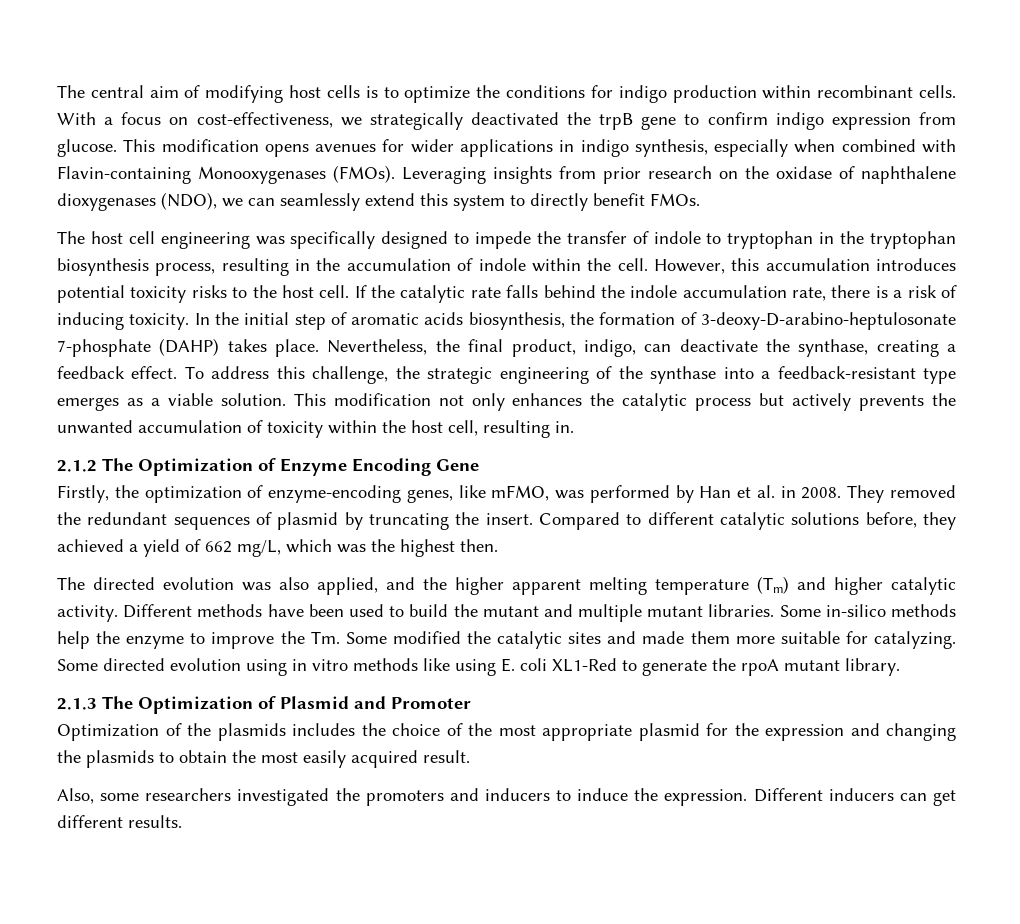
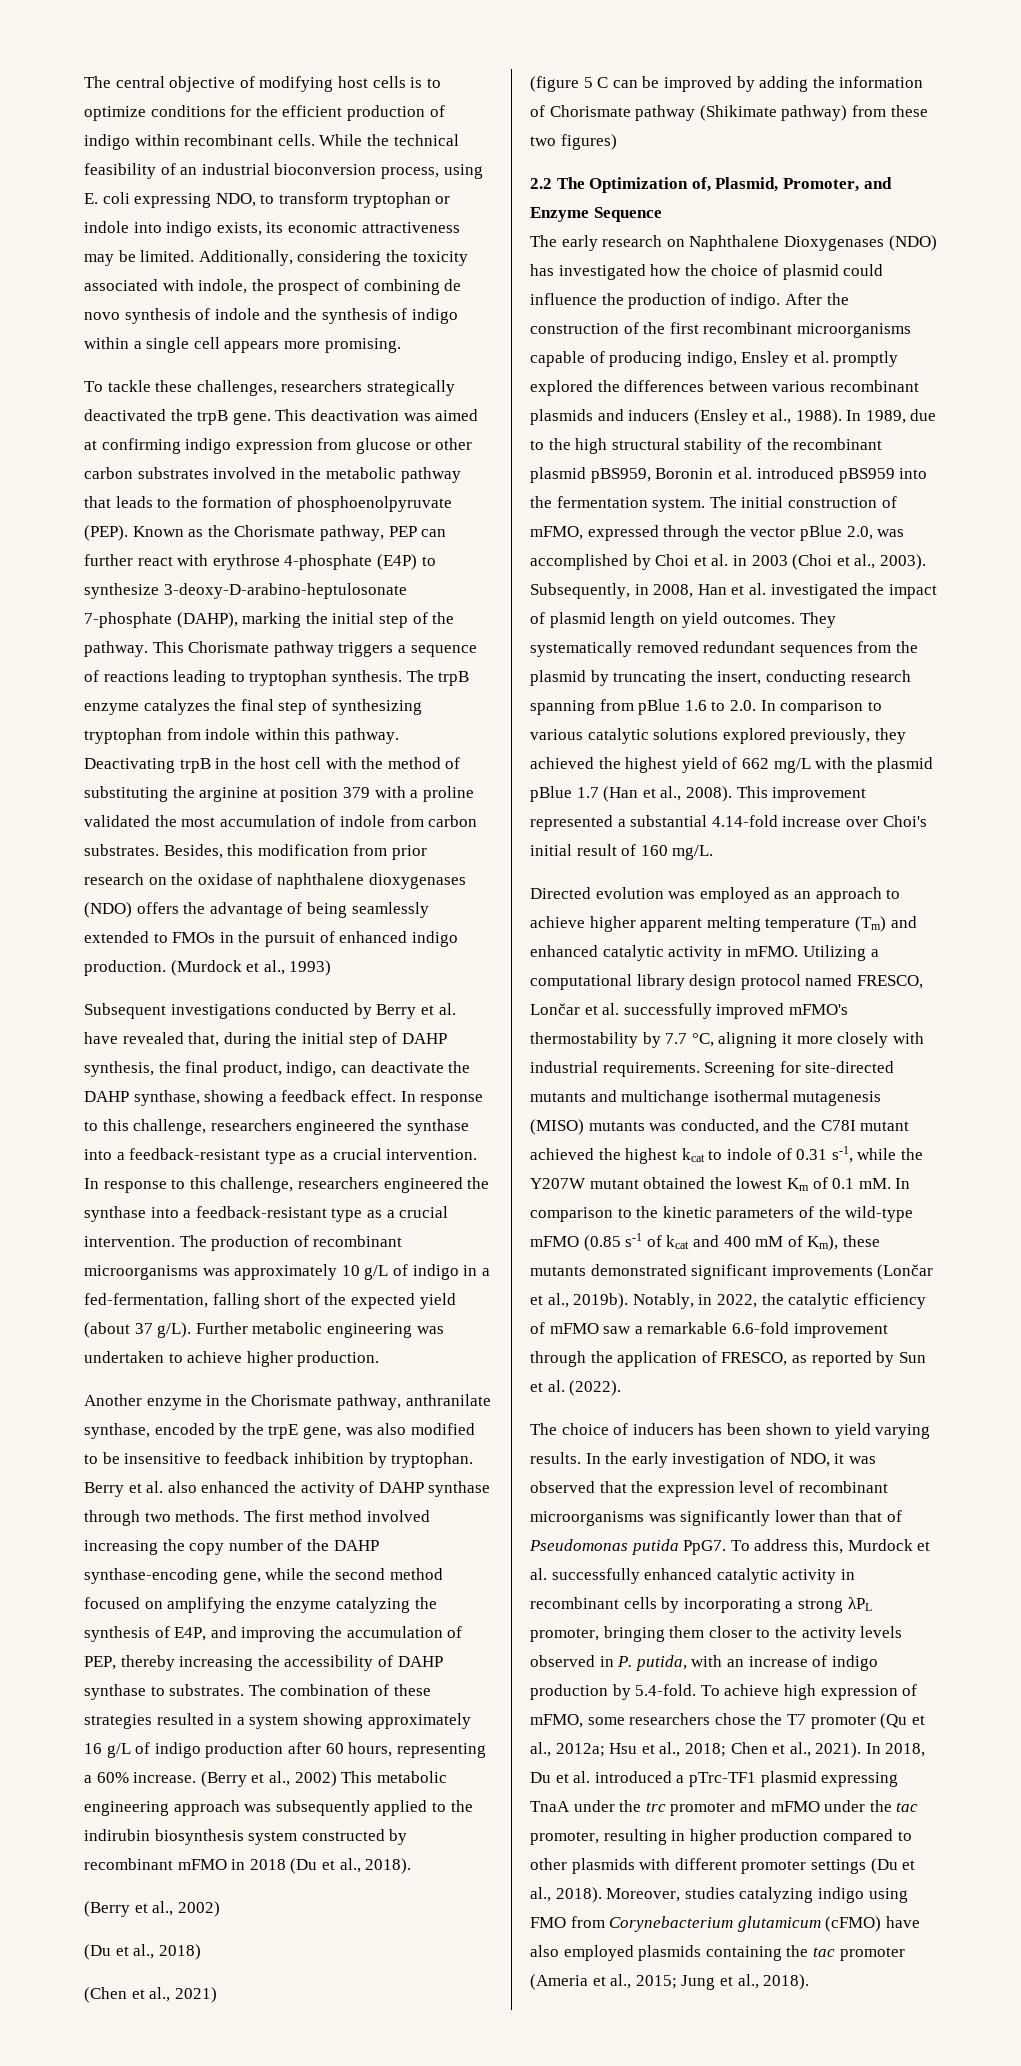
[149,86,179,98] aim -> [169,76,236,92] objective
[476,85,501,98] the -> (146, 113) none
[618,85,957,103] [57,112,956,130] [57,139,957,157] [57,165,552,184] indigo production within recombinant cells. With a focus on cost-effectiveness, we strategically deactivated the trpB gene to confirm indigo expression from glucose. This modification opens avenues for wider applications in indigo synthesis, especially when combined with Flavin-containing Monooxygenases (FMOs). Leveraging insights -> [255,105,445,121] [84,134,459,150] [84,163,483,179] [84,192,451,208] [84,221,460,237] [84,250,468,266] [84,279,462,295] [84,308,458,324] [84,337,401,353] [84,380,455,396] [84,409,479,425] [84,438,473,454] [84,467,461,483] [84,496,452,512] [84,525,447,541] [84,554,436,570] [84,583,407,599] [84,612,455,628] [84,641,477,657] [84,670,470,686] [84,699,422,715] [84,728,399,744] [84,757,461,773] [84,786,474,802] [84,815,478,827] [84,844,349,859] the efficient production of indigo within recombinant cells. While the technical feasibility of an industrial bioconversion process, using E. coli expressing NDO, to transform tryptophan or indole into indigo exists, its economic attractiveness may be limited. Additionally, considering the toxicity associated with indole, the prospect of combining de novo synthesis of indole and the synthesis of indigo within a single cell appears more promising. // To tackle these challenges, researchers strategically deactivated the trpB gene. This deactivation was aimed at confirming indigo expression from glucose or other carbon substrates involved in the metabolic pathway that leads to the formation of phosphoenolpyruvate (PEP). Known as the Chorismate pathway, PEP can further react with erythrose 4-phosphate (E4P) to synthesize 3-deoxy-D-arabino-heptulosonate 7-phosphate (DAHP), marking the initial step of the pathway. This Chorismate pathway triggers a sequence of reactions leading to tryptophan synthesis. The trpB enzyme catalyzes the final step of synthesizing tryptophan from indole within this pathway. Deactivating trpB in the host cell with the method of substituting the arginine at position 379 with a proline validated the most accumulation of indole from carbon substrates. Besides, this modification
[161,192,700,211] [57,231,956,249] [57,258,957,276] [57,285,958,303] [57,312,956,330] [57,338,428,357] (NDO), we can seamlessly extend this system to directly benefit FMOs. // The host cell engineering was specifically designed to impede the transfer of indole to tryptophan in the tryptophan biosynthesis process, resulting in the accumulation of indole within the cell. However, this accumulation introduces potential toxicity risks to the host cell. If the catalytic rate falls behind the indole accumulation rate, there is a risk of inducing toxicity. In the initial step of aromatic acids biosynthesis, the formation of 3-deoxy-D-arabino-heptulosonate 7-phosphate (DAHP) takes place. Nevertheless, -> [84,902,429,918] [84,931,458,947] [84,960,332,976] [84,1003,456,1019] [84,1032,447,1048] [84,1061,154,1077] (NDO) offers the advantage of being seamlessly extended to FMOs in the pursuit of enhanced indigo production. (Murdock et al., 1993) // Subsequent investigations conducted by Berry et al. have revealed that, during the initial step of DAHP synthesis,
[798,339,957,357] [57,366,957,384] [57,393,956,411] [57,420,574,438] [57,458,479,476] [57,485,956,503] [57,512,957,530] [57,539,498,557] [57,577,447,595] synthase, creating a feedback effect. To address this challenge, the strategic engineering of the synthase into a feedback-resistant type emerges as a viable solution. This modification not only enhances the catalytic process but actively prevents the unwanted accumulation of toxicity within the host cell, resulting in. // 2.1.2 The Optimization of Enzyme Encoding Gene // Firstly, the optimization of enzyme-encoding genes, like mFMO, was performed by Han et al. in 2008. They removed the redundant sequences of plasmid by truncating the insert. Compared to different catalytic solutions before, they achieved a yield of 662 mg/L, which was the highest then. // The directed evolution was also applied, and the -> [84,1090,484,1106] [84,1119,469,1135] [84,1148,478,1164] [84,1177,490,1193] [84,1206,449,1222] [84,1235,403,1251] [84,1264,490,1280] [84,1293,456,1309] [84,1322,444,1338] [84,1351,380,1367] [84,1394,491,1410] [84,1423,475,1439] [84,1452,474,1468] [84,1481,491,1497] [84,1510,430,1526] [84,1539,379,1555] [84,1568,443,1584] [84,1597,437,1613] [84,1626,463,1642] [84,1655,443,1671] [84,1684,431,1700] [84,1713,471,1729] [84,1742,486,1758] [84,1771,447,1787] [84,1800,473,1816] [84,1829,408,1845] [84,1858,412,1874] [84,1901,220,1917] [84,1944,201,1960] [84,1987,217,2003] [530,76,924,92] [530,105,928,121] [530,134,617,150] [530,177,892,193] [530,207,662,222] [530,235,937,251] [530,264,884,280] [530,293,849,309] [530,322,911,338] [530,351,899,367] [530,380,919,396] [530,409,937,425] [530,438,883,454] [530,467,928,483] [530,496,897,512] [530,525,905,541] [530,554,926,570] [530,583,937,599] [530,612,836,628] [530,641,918,657] [530,670,911,686] [530,699,882,715] [530,728,906,744] [530,757,934,773] [530,786,867,802] [530,815,927,831] [530,844,714,860] [530,887,901,903] [530,916,585,928] DAHP synthase, showing a feedback effect. In response to this challenge, researchers engineered the synthase into a feedback-resistant type as a crucial intervention. In response to this challenge, researchers engineered the synthase into a feedback-resistant type as a crucial intervention. The production of recombinant microorganisms was approximately 10 g/L of indigo in a fed-fermentation, falling short of the expected yield (about 37 g/L). Further metabolic engineering was undertaken to achieve higher production. // Another enzyme in the Chorismate pathway, anthranilate synthase, encoded by the trpE gene, was also modified to be insensitive to feedback inhibition by tryptophan. Berry et al. also enhanced the activity of DAHP synthase through two methods. The first method involved increasing the copy number of the DAHP synthase-encoding gene, while the second method focused on amplifying the enzyme catalyzing the synthesis of E4P, and improving the accumulation of PEP, thereby increasing the accessibility of DAHP synthase to substrates. The combination of these strategies resulted in a system showing approximately 16 g/L of indigo production after 60 hours, representing a 60% increase. (Berry et al., 2002) This metabolic engineering approach was subsequently applied to the indirubin biosynthesis system constructed by recombinant mFMO in 2018 (Du et al., 2018). // (Berry et al., 2002) // (Du et al., 2018) // (Chen et al., 2021) // (figure 5 C can be improved by adding the information of Chorismate pathway (Shikimate pathway) from these two figures) // 2.2 The Optimization of, Plasmid, Promoter, and Enzyme Sequence // The early research on Naphthalene Dioxygenases (NDO) has investigated how the choice of plasmid could influence the production of indigo. After the construction of the first recombinant microorganisms capable of producing indigo, Ensley et al. promptly explored the differences between various recombinant plasmids and inducers (Ensley et al., 1988). In 1989, due to the high structural stability of the recombinant plasmid pBS959, Boronin et al. introduced pBS959 into the fermentation system. The initial construction of mFMO, expressed through the vector pBlue 2.0, was accomplished by Choi et al. in 2003 (Choi et al., 2003). Subsequently, in 2008, Han et al. investigated the impact of plasmid length on yield outcomes. They systematically removed redundant sequences from the plasmid by truncating the insert, conducting research spanning from pBlue 1.6 to 2.0. In comparison to various catalytic solutions explored previously, they achieved the highest yield of 662 mg/L with the plasmid pBlue 1.7 (Han et al., 2008). This improvement represented a substantial 4.14-fold increase over Choi's initial result of 160 mg/L. // Directed evolution was employed as an approach to achieve
[834,577,956,595] [57,604,956,622] [57,631,956,649] [57,658,900,676] [57,696,471,714] [57,723,956,741] [57,750,470,768] [57,788,956,806] [57,815,182,828] higher catalytic activity. Different methods have been used to build the mutant and multiple mutant libraries. Some in-silico methods help the enzyme to improve the Tm. Some modified the catalytic sites and made them more suitable for catalyzing. Some directed evolution using in vitro methods like using E. coli XL1-Red to generate the rpoA mutant library. // 2.1.3 The Optimization of Plasmid and Promoter // Optimization of the plasmids includes the choice of the most appropriate plasmid for the expression and changing the plasmids to obtain the most easily acquired result. // Also, some researchers investigated the promoters and inducers to induce the expression. Different inducers can get different results. -> [530,945,879,961] [530,974,923,990] [530,1003,848,1019] [530,1032,924,1048] [530,1061,895,1077] [530,1090,882,1106] [530,1119,910,1135] [530,1146,923,1164] [530,1177,911,1191] [530,1206,914,1222] [530,1233,880,1251] [530,1264,934,1280] [530,1293,926,1309] [530,1322,888,1338] [530,1351,926,1367] [530,1380,622,1396] [530,1423,931,1439] [530,1452,876,1468] [530,1481,888,1497] [530,1510,902,1526] [529,1539,931,1555] [530,1568,855,1584] [530,1597,872,1613] [530,1626,903,1642] [530,1655,878,1671] [530,1684,918,1700] [530,1713,925,1729] [530,1742,926,1758] [530,1771,899,1787] [530,1800,919,1816] [530,1829,912,1845] [530,1858,916,1874] [530,1887,908,1903] [530,1916,920,1932] [530,1945,905,1961] [530,1974,810,1990] enhanced catalytic activity in mFMO. Utilizing a computational library design protocol named FRESCO, Lončar et al. successfully improved mFMO's thermostability by 7.7 °C, aligning it more closely with industrial requirements. Screening for site-directed mutants and multichange isothermal mutagenesis (MISO) mutants was conducted, and the C78I mutant achieved the highest kcat to indole of 0.31 s-1, while the Y207W mutant obtained the lowest Km of 0.1 mM. In comparison to the kinetic parameters of the wild-type mFMO (0.85 s-1 of kcat and 400 mM of Km), these mutants demonstrated significant improvements (Lončar et al., 2019b). Notably, in 2022, the catalytic efficiency of mFMO saw a remarkable 6.6-fold improvement through the application of FRESCO, as reported by Sun et al. (2022). // The choice of inducers has been shown to yield varying results. In the early investigation of NDO, it was observed that the expression level of recombinant microorganisms was significantly lower than that of Pseudomonas putida PpG7. To address this, Murdock et al. successfully enhanced catalytic activity in recombinant cells by incorporating a strong λPL promoter, bringing them closer to the activity levels observed in P. putida, with an increase of indigo production by 5.4-fold. To achieve high expression of mFMO, some researchers chose the T7 promoter (Qu et al., 2012a; Hsu et al., 2018; Chen et al., 2021). In 2018, Du et al. introduced a pTrc-TF1 plasmid expressing TnaA under the trc promoter and mFMO under the tac promoter, resulting in higher production compared to other plasmids with different promoter settings (Du et al., 2018). Moreover, studies catalyzing indigo using FMO from Corynebacterium glutamicum (cFMO) have also employed plasmids containing the tac promoter (Ameria et al., 2015; Jung et al., 2018).

